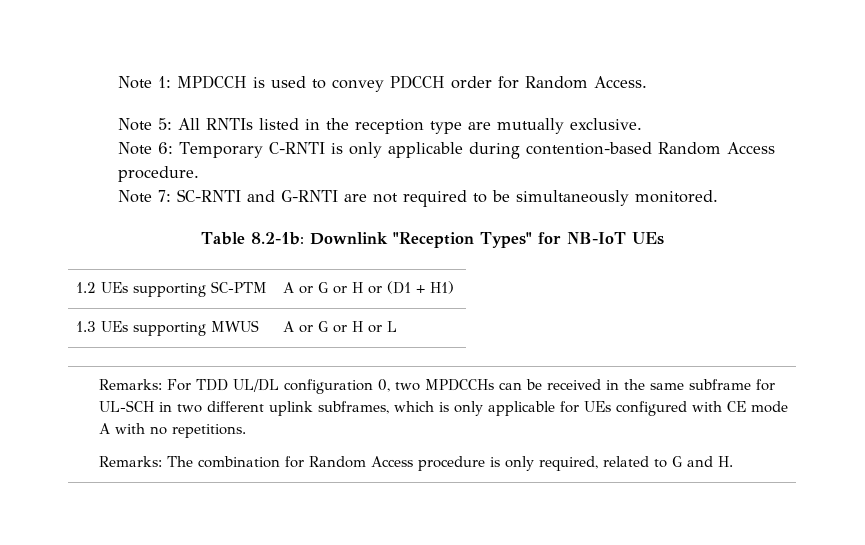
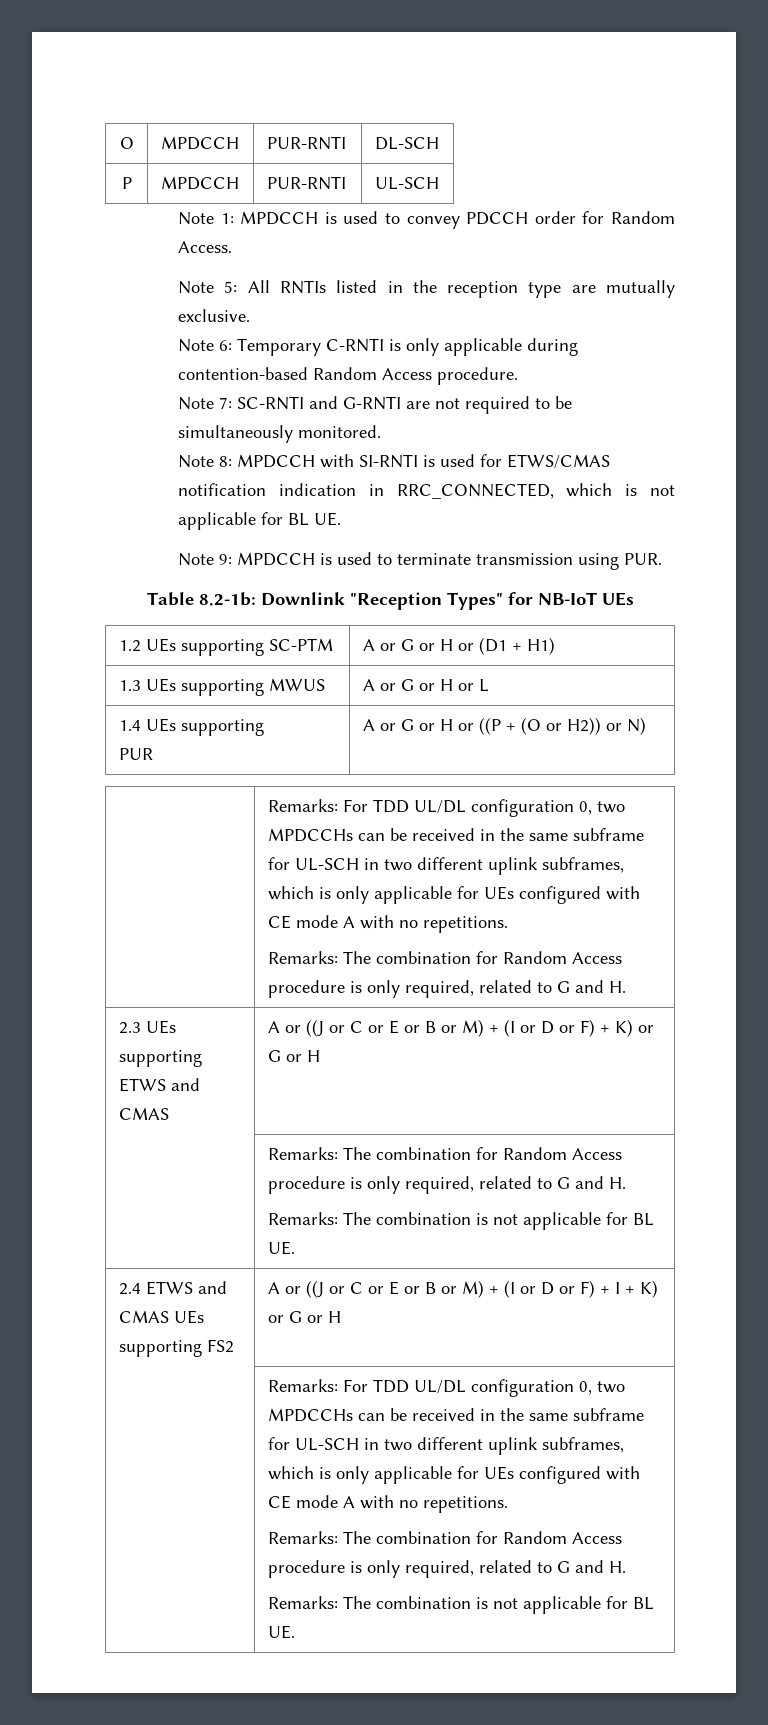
(118, 82) none -> [119,137,134,149] [160,136,239,150] [266,136,346,150] [374,137,439,150] [121,177,132,189] [160,176,239,190] [266,176,346,190] [374,177,439,190] O | MPDCCH | PUR-RNTI | DL-SCH // P | MPDCCH | PUR-RNTI | UL-SCH //
(719, 196) none -> [178,454,611,469] [178,483,675,499] [178,512,342,530] [178,552,663,570] // Note 8: MPDCCH with SI-RNTI is used for ETWS/CMAS notification indication in RRC_CONNECTED, which is not applicable for BL UE. // Note 9: MPDCCH is used to terminate transmission using PUR.
(397, 326) none -> [118,718,264,736] [118,748,153,760] [362,717,646,735] // 1.4 UEs supporting // PUR | A or G or H or ((P + (O or H2)) or N)
(733, 461) none -> [118,1020,176,1034] [118,1050,202,1067] [118,1078,200,1092] [118,1107,169,1120] [267,1019,654,1037] [267,1050,320,1062] [267,1147,622,1160] [267,1176,626,1194] [267,1212,654,1230] [267,1241,295,1255] [118,1281,227,1295] [118,1310,204,1324] [118,1339,234,1357] [267,1280,658,1298] [267,1311,341,1323] [267,1379,625,1397] [267,1408,644,1422] [267,1437,624,1455] [267,1466,640,1484] [267,1495,508,1513] [267,1531,622,1544] [267,1560,626,1578] [267,1596,654,1614] [267,1625,295,1639] // 2.3 UEs supporting ETWS and CMAS | A or ((J or C or E or B or M) + (I or D or F) + K) or G or H // | Remarks: The combination for Random Access procedure is only required, related to G and H. // Remarks: The combination is not applicable for BL UE. // 2.4 ETWS and CMAS UEs supporting FS2 | A or ((J or C or E or B or M) + (I or D or F) + I + K) or G or H // | Remarks: For TDD UL/DL configuration 0, two MPDCCHs can be received in the same subframe for UL-SCH in two different uplink subframes, which is only applicable for UEs configured with CE mode A with no repetitions. // Remarks: The combination for Random Access procedure is only required, related to G and H. // Remarks: The combination is not applicable for BL UE.

